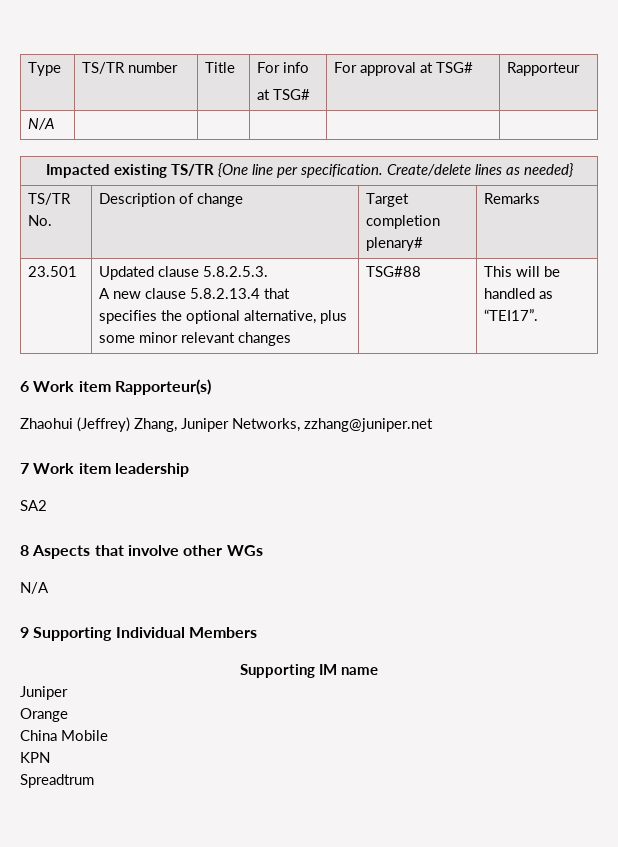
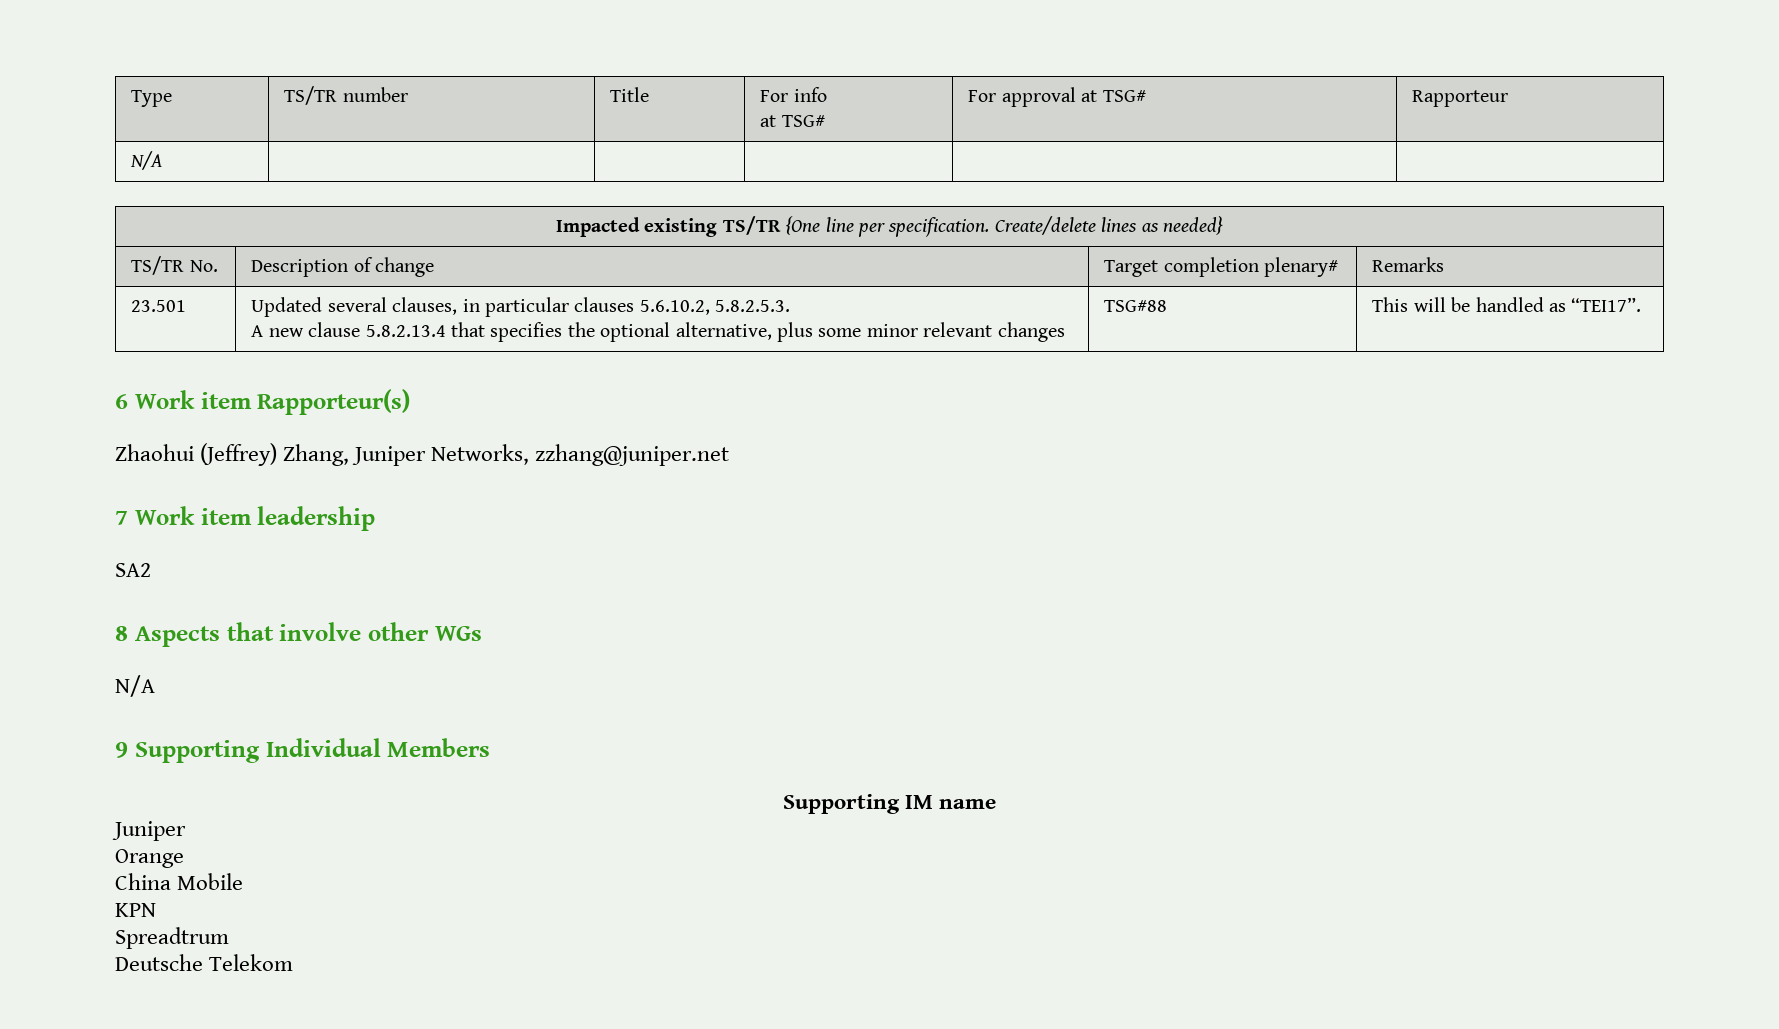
[158,266,200,277] clause -> [327,297,710,317] several clauses, in particular clauses 5.6.10.2,
(94, 781) none -> [115,954,294,971] // Deutsche Telekom

